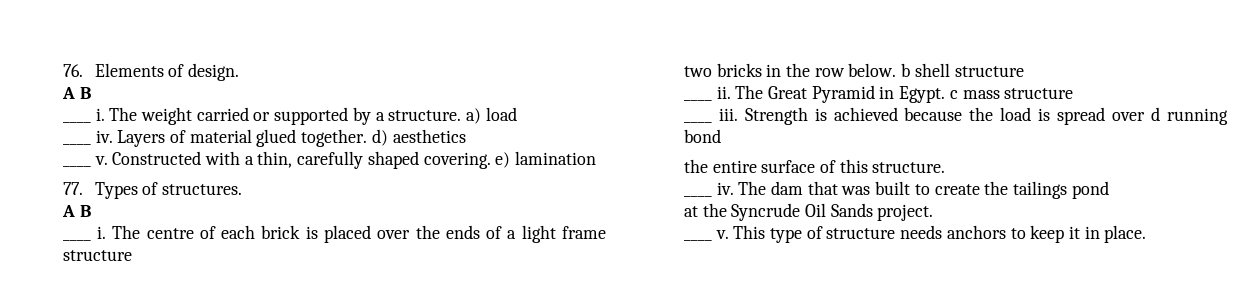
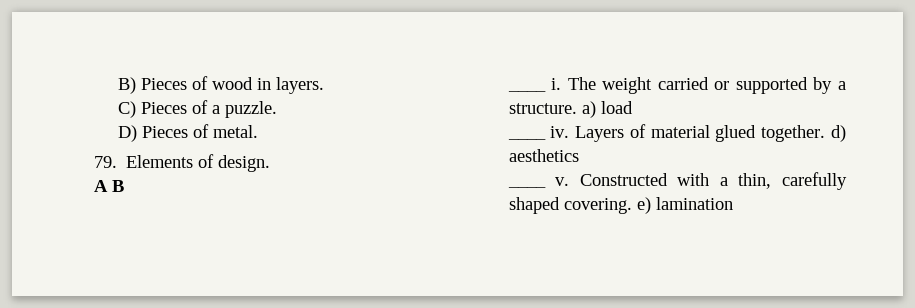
[62,64,83,77] 76. -> [118,76,325,94] [118,100,278,118] [118,124,259,142] [93,156,117,168] B) Pieces of wood in layers. // C) Pieces of a puzzle. // D) Pieces of metal. // 79.
[62,182,243,199] [61,205,91,217] [62,239,91,241] [97,225,606,243] [62,250,132,261] [683,63,1024,77] [683,99,712,101] [716,85,1074,103] [683,121,712,123] [718,107,1228,125] [683,129,721,143] [683,159,946,173] [683,195,712,197] [716,181,1109,199] [683,203,934,221] [683,239,712,241] [715,225,1147,243] // 77. Types of structures. // A B // ____ i. The centre of each brick is placed over the ends of a light frame structure // two bricks in the row below. b shell structure // ____ ii. The Great Pyramid in Egypt. c mass structure // ____ iii. Strength is achieved because the load is spread over d running bond // the entire surface of this structure. // ____ iv. The dam that was built to create the tailings pond // at the Syncrude Oil Sands project. // ____ v. This type of structure needs anchors to keep it in place. -> (733, 203) none

